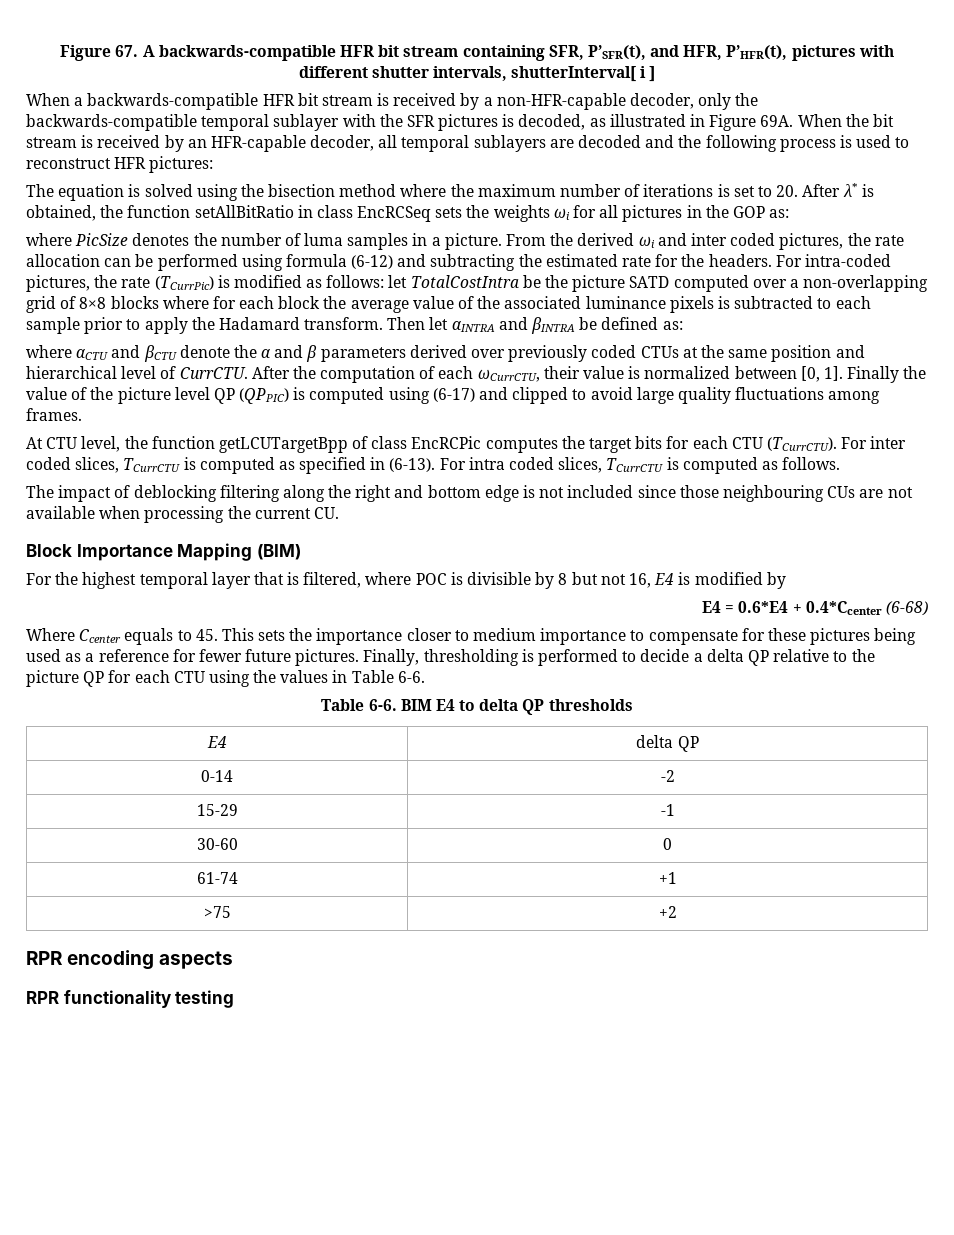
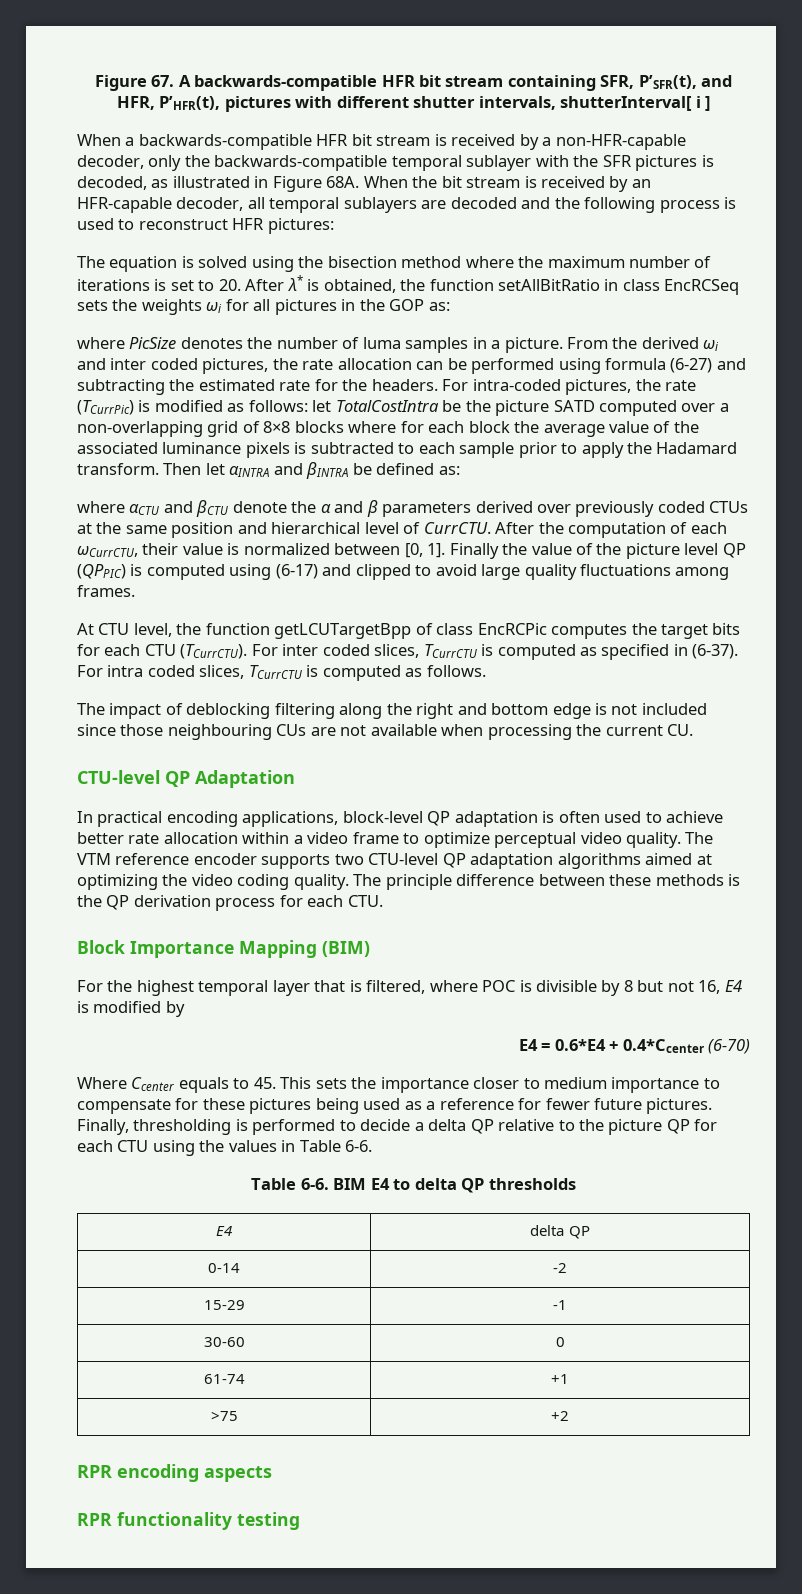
[760,115,794,127] 69A. -> [326,176,360,188] 68A.
[351,255,394,269] (6-12) -> [670,358,713,373] (6-27)
[389,458,436,472] (6-13). -> [692,644,739,659] (6-37).
(339, 513) none -> [77,770,295,788] [77,811,724,827] [77,832,714,848] [77,853,712,869] [77,874,741,890] [77,895,383,911] // CTU-level QP Adaptation // In practical encoding applications, block-level QP adaptation is often used to achieve better rate allocation within a video frame to optimize perceptual video quality. The VTM reference encoder supports two CTU-level QP adaptation algorithms aimed at optimizing the video coding quality. The principle difference between these methods is the QP derivation process for each CTU.
[885,601,928,616] (6-68) -> [708,1039,751,1054] (6-70)

